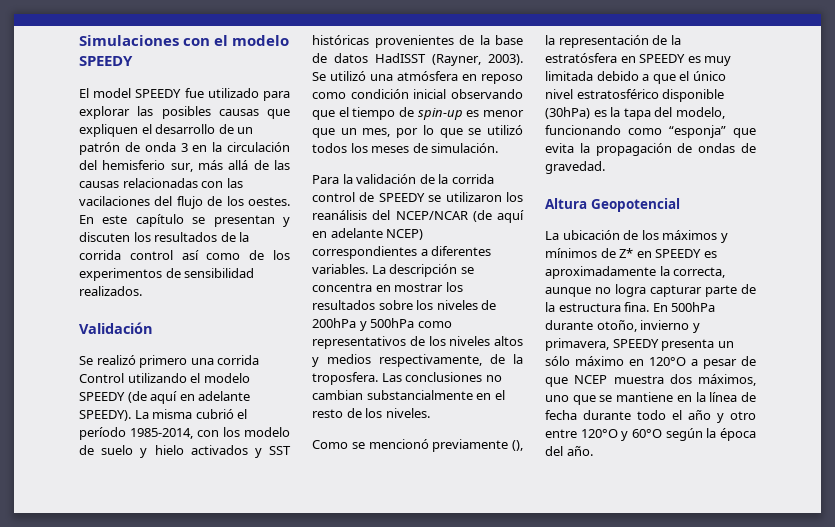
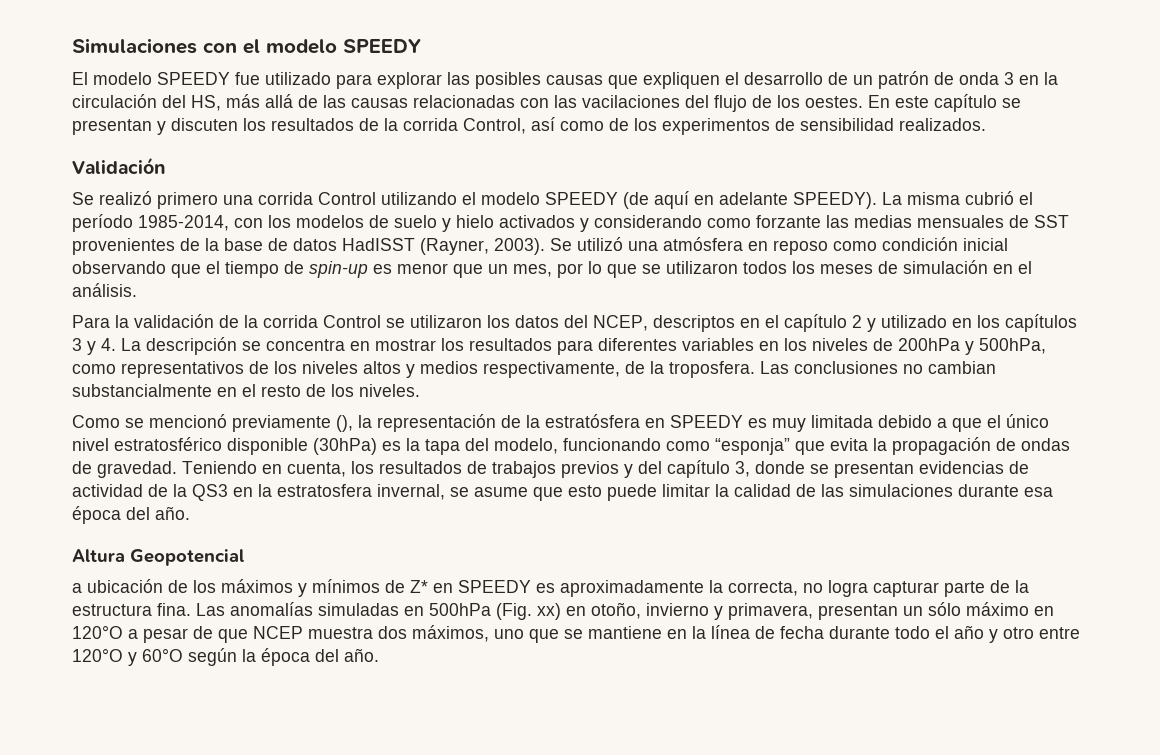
[93,88,132,98] model -> [93,72,152,85] modelo
[102,160,193,172] hemisferio sur, -> [191,95,221,111] HS,
[129,250,173,260] control -> [463,118,526,134] Control,
[244,427,290,437] modelo -> [296,215,364,228] modelos
[269,446,291,455] [312,35,369,45] SST históricas -> [594,215,1069,228] considerando como forzante las medias mensuales de SST
[487,125,523,135] utilizó -> [666,261,738,274] utilizaron
[431,143,499,153] simulación. -> [903,260,1032,274] [72,283,137,297] simulación en el análisis.
[312,192,523,202] [312,210,524,223] [312,228,424,240] [312,246,492,259] [312,264,368,274] control de SPEEDY se utilizaron los reanálisis del NCEP/NCAR (de aquí en adelante NCEP) correspondientes a diferentes variables. -> [323,314,1077,332] [72,338,116,355] Control se utilizaron los datos del NCEP, descriptos en el capítulo 2 y utilizado en los capítulos 3 y 4.
[378,300,413,310] sobre -> [557,338,779,355] para diferentes variables en
[370,318,415,328] 500hPa -> [979,338,1046,354] 500hPa,
(605, 167) none -> [182,460,1029,478] [72,484,1053,501] [72,506,190,524] Teniendo en cuenta, los resultados de trabajos previos y del capítulo 3, donde se presentan evidencias de actividad de la QS3 en la estratosfera invernal, se asume que esto puede limitar la calidad de las simulaciones durante esa época del año.
[545,231,559,240] La -> [72,583,82,593] a
[545,287,591,297] aunque -> (798, 588) none
[652,302,716,312] [545,320,593,330] En 500hPa durante -> [196,602,586,620] Las anomalías simuladas en 500hPa (Fig. xx) en
[612,339,715,351] SPEEDY presenta -> [818,604,898,620] presentan

